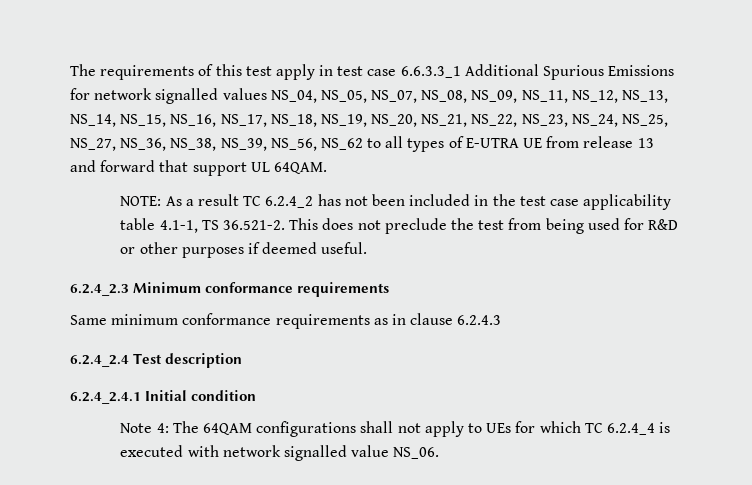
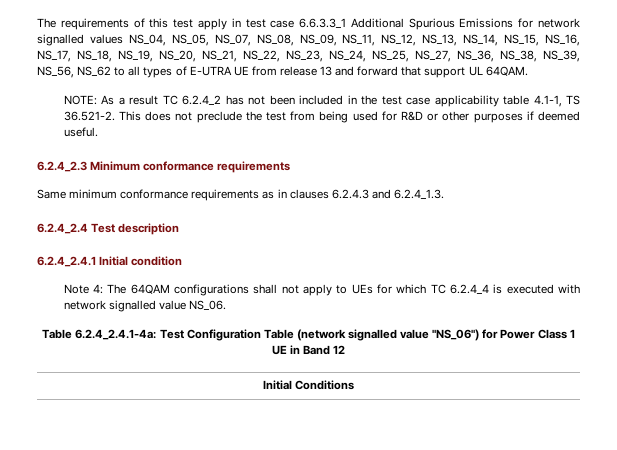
[410,313,454,325] clause -> [289,189,329,199] clauses
(502, 320) none -> [371,189,444,199] and 6.2.4_1.3.
(440, 453) none -> [42,329,575,341] [271,345,346,355] [262,380,355,390] // Table 6.2.4_2.4.1-4a: Test Configuration Table (network signalled value "NS_06") for Power Class 1 UE in Band 12 // Initial Conditions

